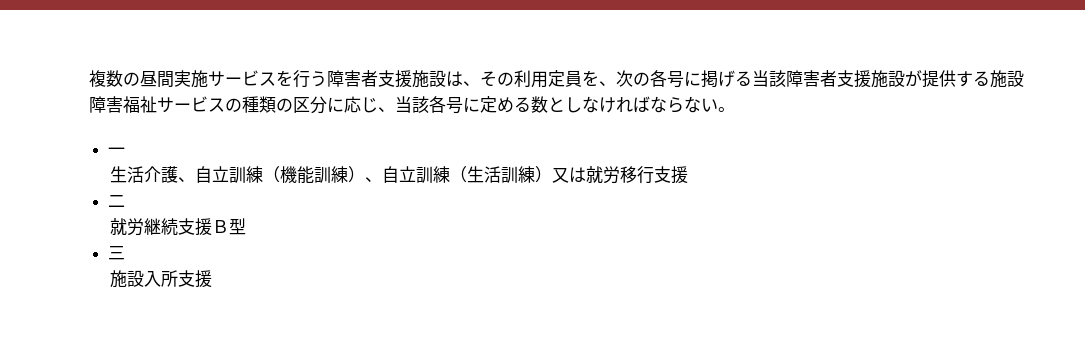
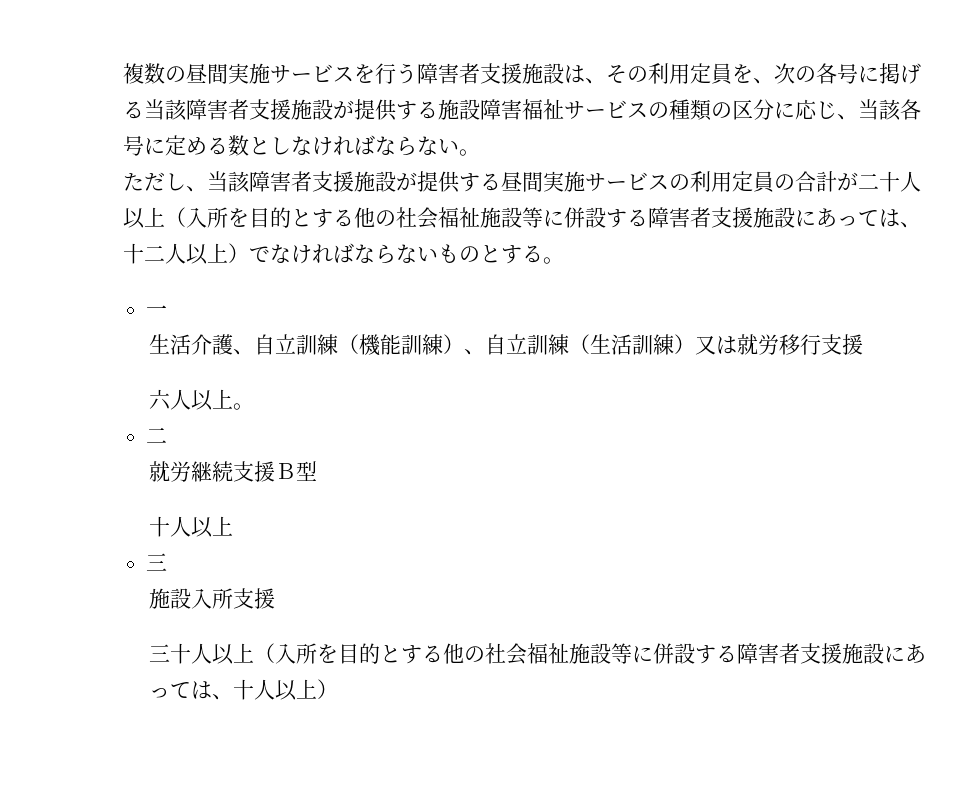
(736, 109) none -> [122,171,921,193] [122,207,921,229] [122,243,564,265] // ただし、当該障害者支援施設が提供する昼間実施サービスの利用定員の合計が二十人以上（入所を目的とする他の社会福祉施設等に併設する障害者支援施設にあっては、十二人以上）でなければならないものとする。
(689, 175) none -> [149,389,255,411] // 六人以上。
(247, 226) none -> [149,516,234,538] // 十人以上
(213, 279) none -> [149,643,927,665] [149,679,339,701] // 三十人以上（入所を目的とする他の社会福祉施設等に併設する障害者支援施設にあっては、十人以上）

